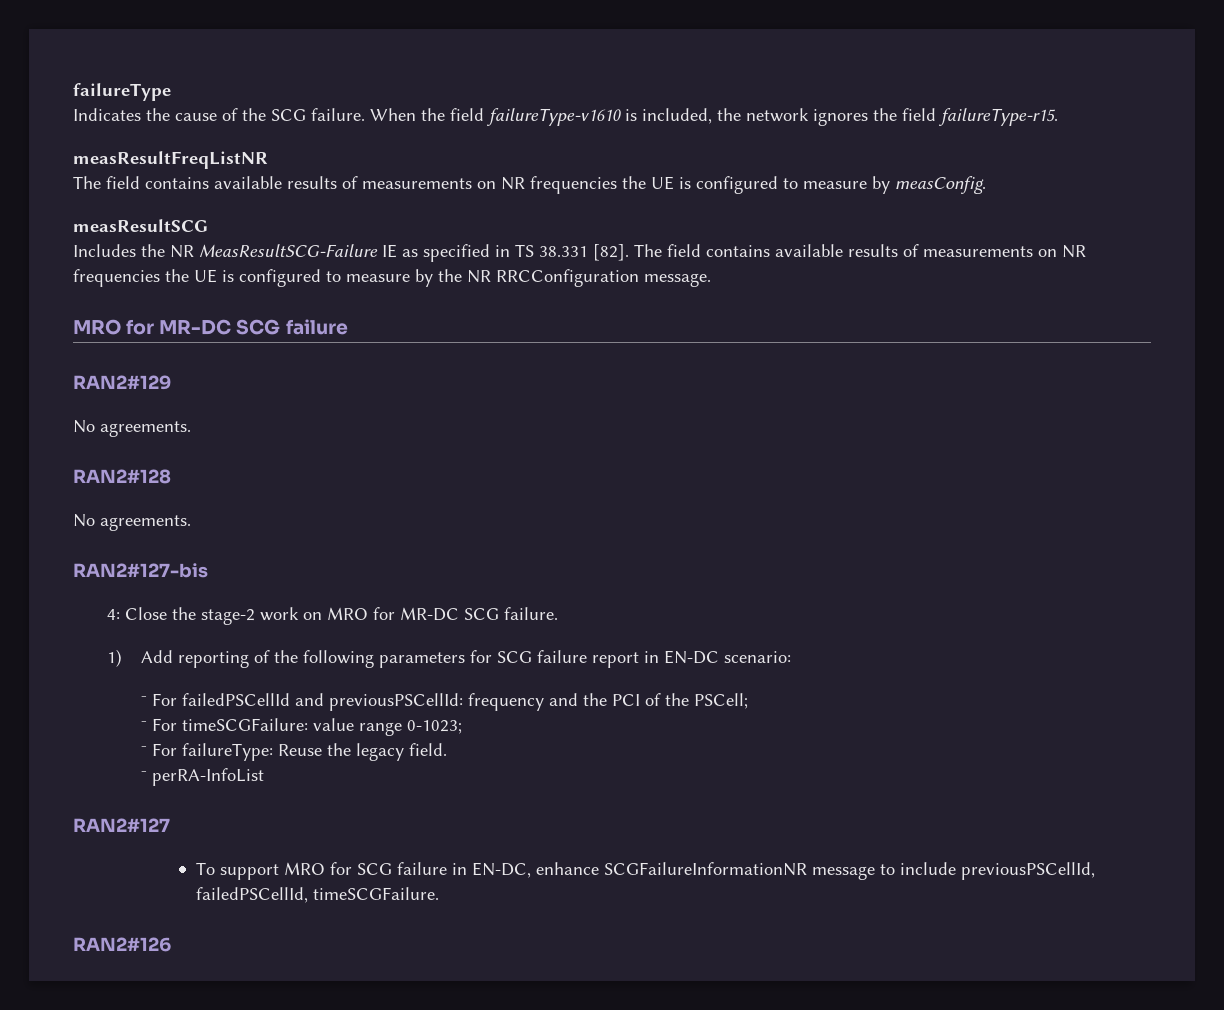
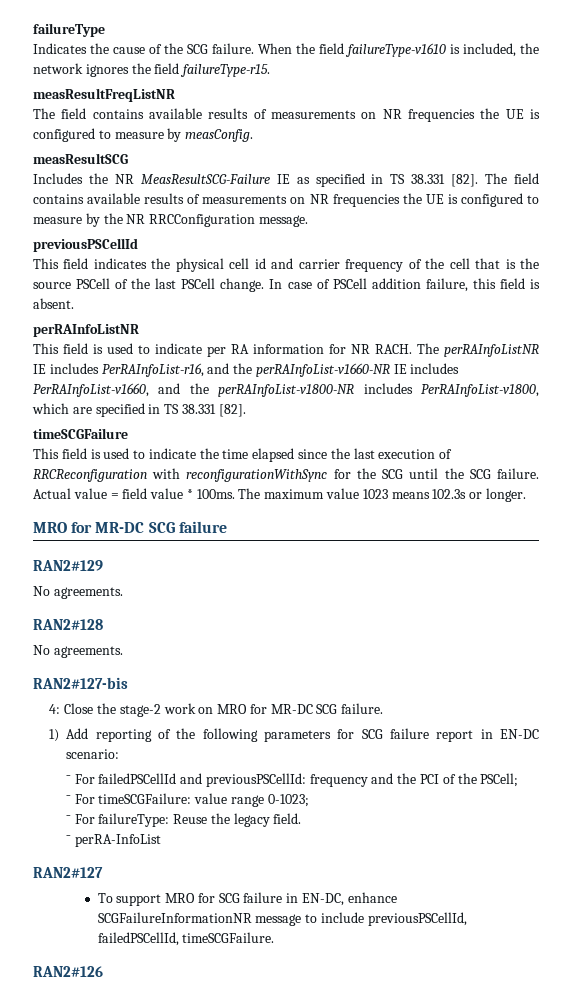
(711, 280) none -> [33,238,138,252] [33,258,539,272] [33,278,540,292] [33,298,74,309] [33,324,139,337] [33,343,539,357] [33,363,460,377] [33,383,539,397] [32,403,246,417] [33,428,128,439] [33,448,453,462] [33,468,539,482] [33,488,526,502] // previousPSCellId // This field indicates the physical cell id and carrier frequency of the cell that is the source PSCell of the last PSCell change. In case of PSCell addition failure, this field is absent. // perRAInfoListNR // This field is used to indicate per RA information for NR RACH. The perRAInfoListNR IE includes PerRAInfoList-r16, and the perRAInfoList-v1660-NR IE includes PerRAInfoList-v1660, and the perRAInfoList-v1800-NR includes PerRAInfoList-v1800, which are specified in TS 38.331 [82]. // timeSCGFailure // This field is used to indicate the time elapsed since the last execution of RRCReconfiguration with reconfigurationWithSync for the SCG until the SCG failure. Actual value = field value * 100ms. The maximum value 1023 means 102.3s or longer.

